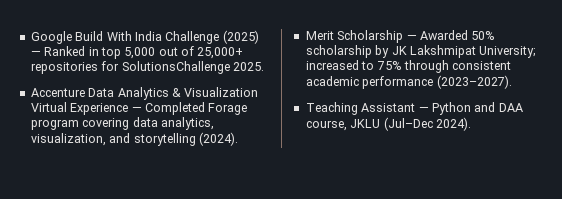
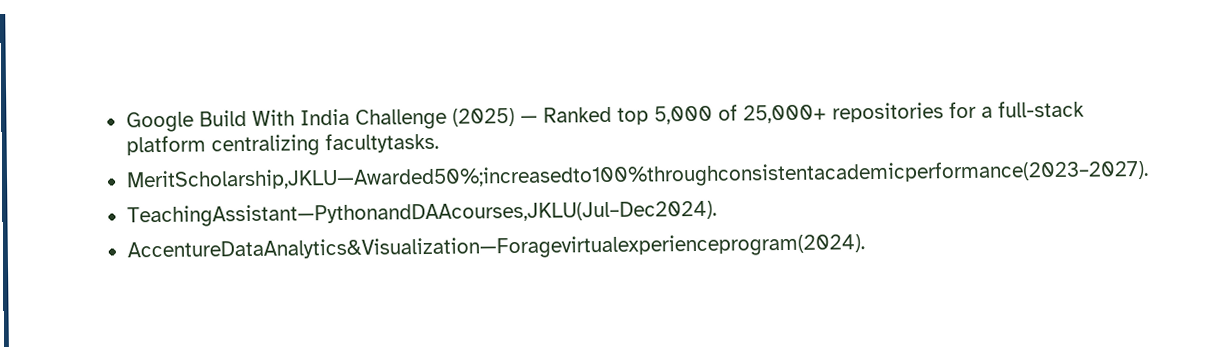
[88,47,99,56] in -> (612, 114) none
[158,47,178,56] out -> (713, 115) none
[121,61,264,74] [30,87,259,100] [30,102,248,115] [30,117,214,130] [30,132,238,146] [305,30,496,43] [305,45,537,58] [305,60,512,73] [305,75,512,89] [305,102,523,115] [305,117,471,131] SolutionsChallenge 2025. // Accenture Data Analytics & Visualization Virtual Experience — Completed Forage program covering data analytics, visualization, and storytelling (2024). // Merit Scholarship — Awarded 50% scholarship by JK Lakshmipat University; increased to 75% through consistent academic performance (2023–2027). // Teaching Assistant — Python and DAA course, JKLU (Jul–Dec 2024). -> [980,100,1085,118] [125,132,439,157] [125,159,1149,193] [126,199,717,228] [126,233,865,263] a full-stack platform centralizing facultytasks. // MeritScholarship,JKLU—Awarded50%;increasedto100%throughconsistentacademicperformance(2023–2027). // TeachingAssistant—PythonandDAAcourses,JKLU(Jul–Dec2024). // AccentureDataAnalytics&Visualization—Foragevirtualexperienceprogram(2024).

